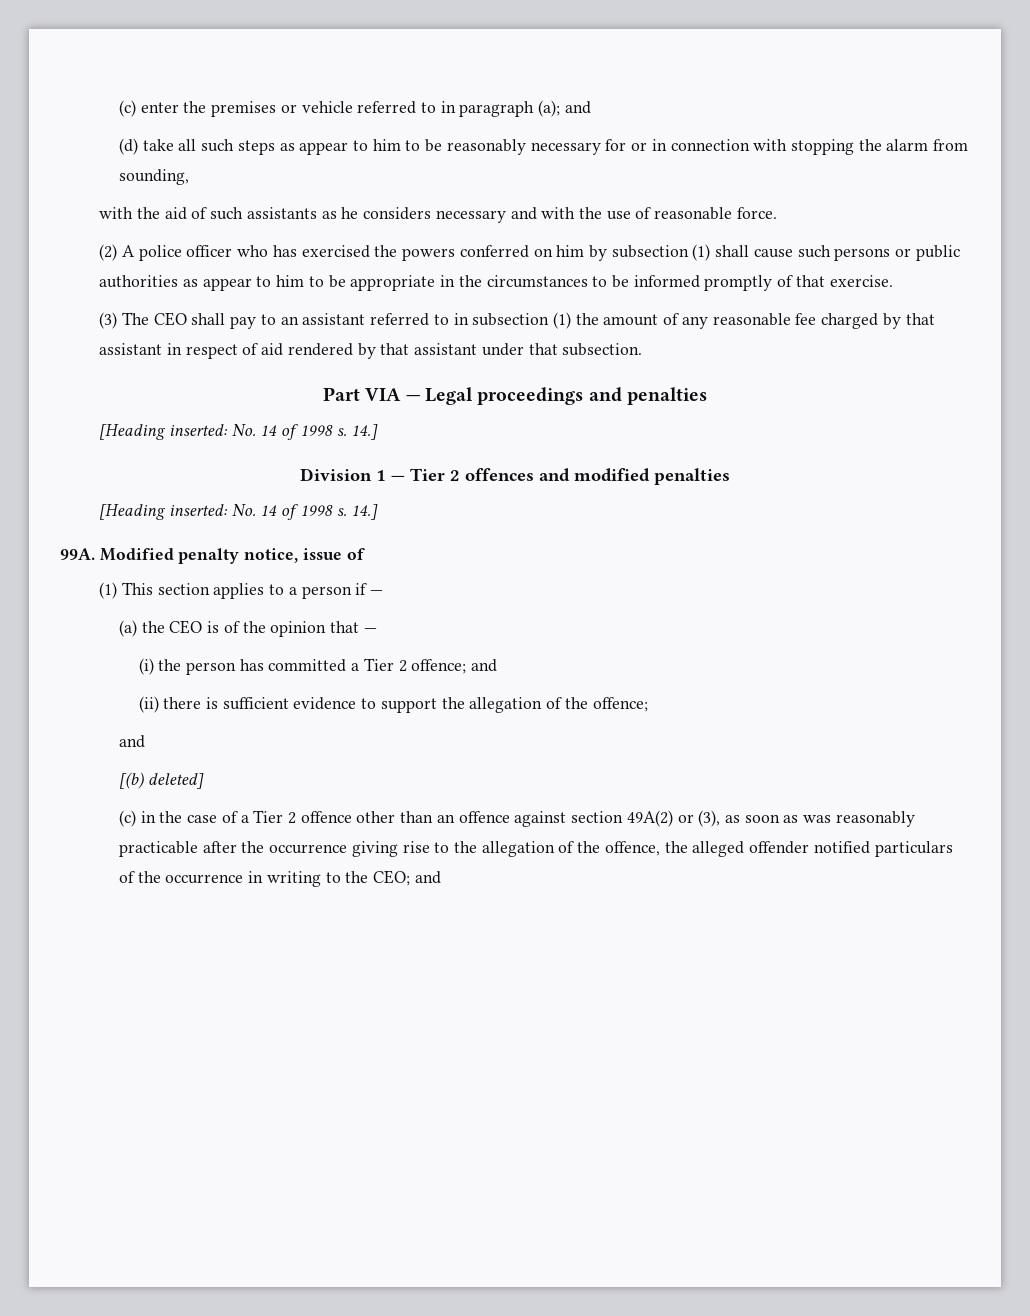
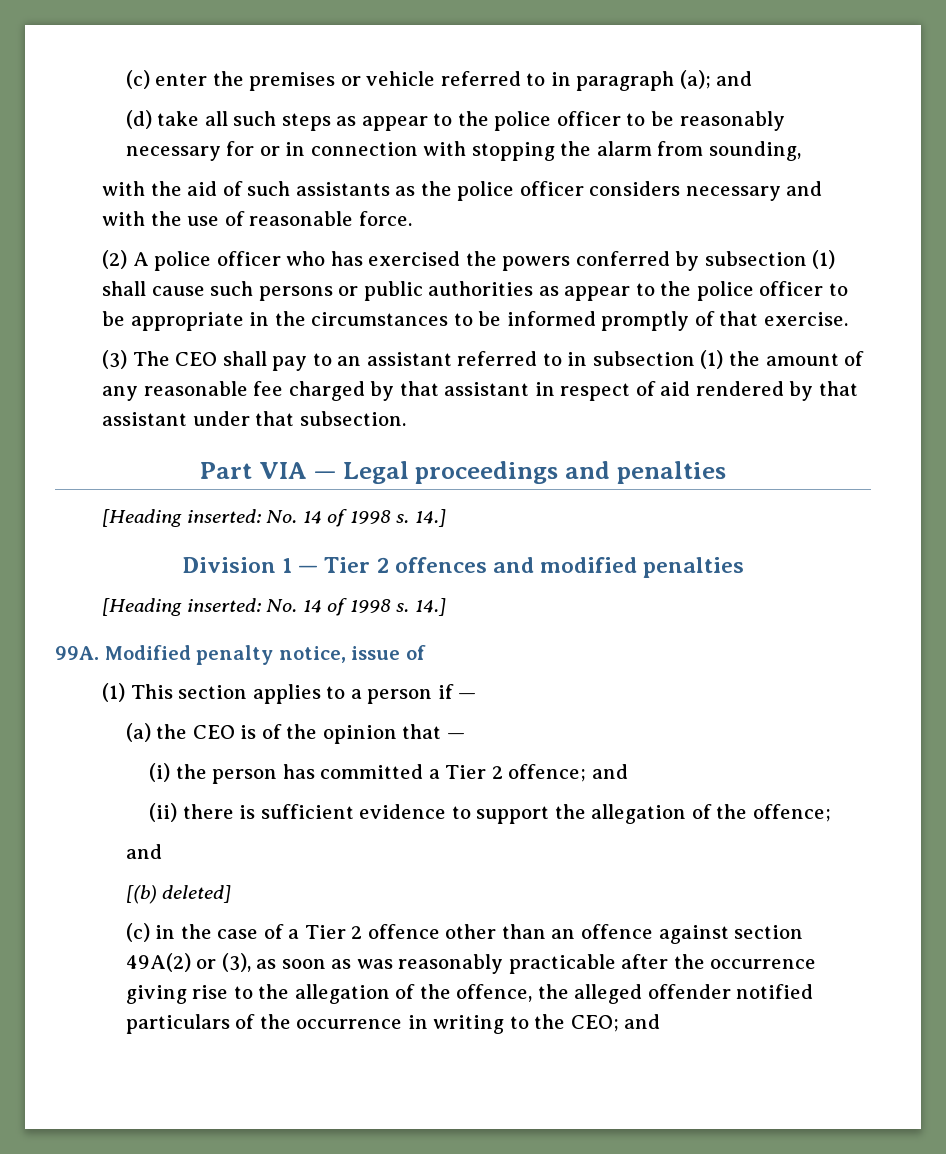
[372,139,401,151] him -> [457,111,621,131] the police officer
[341,207,359,219] he -> [420,181,584,201] the police officer
[533,245,585,257] on him -> (670, 258) none
[276,275,305,287] him -> [660,281,824,301] the police officer

